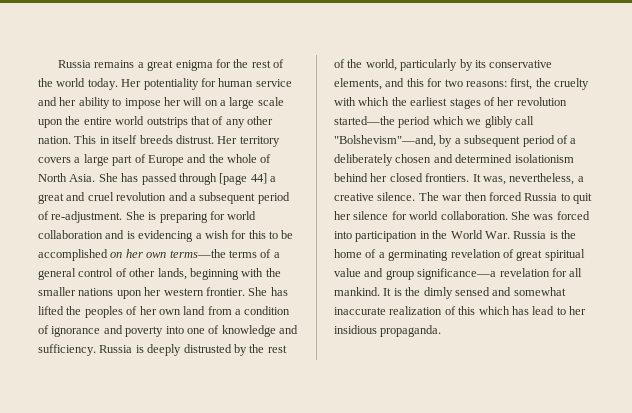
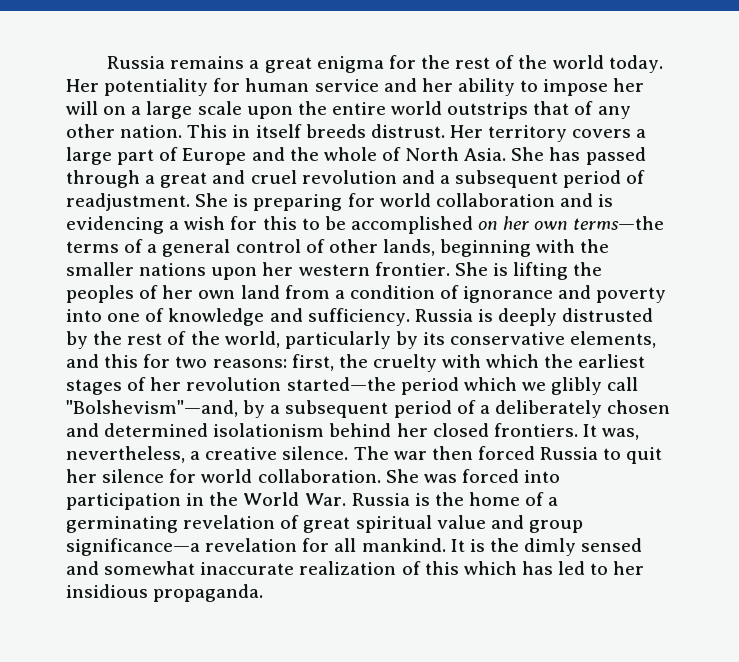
[219,173,267,185] [page 44] -> (140, 179) none
[51,211,123,223] re-adjustment. -> [66,193,190,211] readjustment.
[270,287,288,296] [38,306,64,315] has lifted -> [492,262,569,280] is lifting
[532,306,555,315] lead -> [558,561,586,575] led

